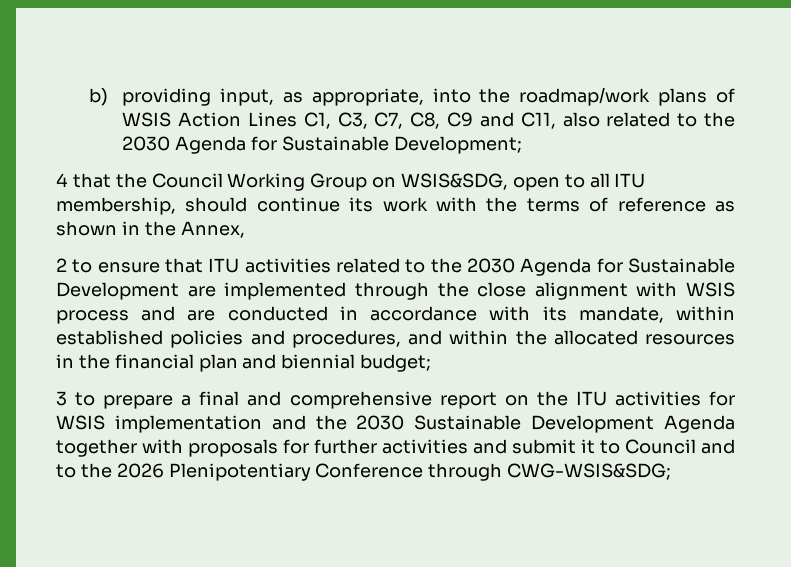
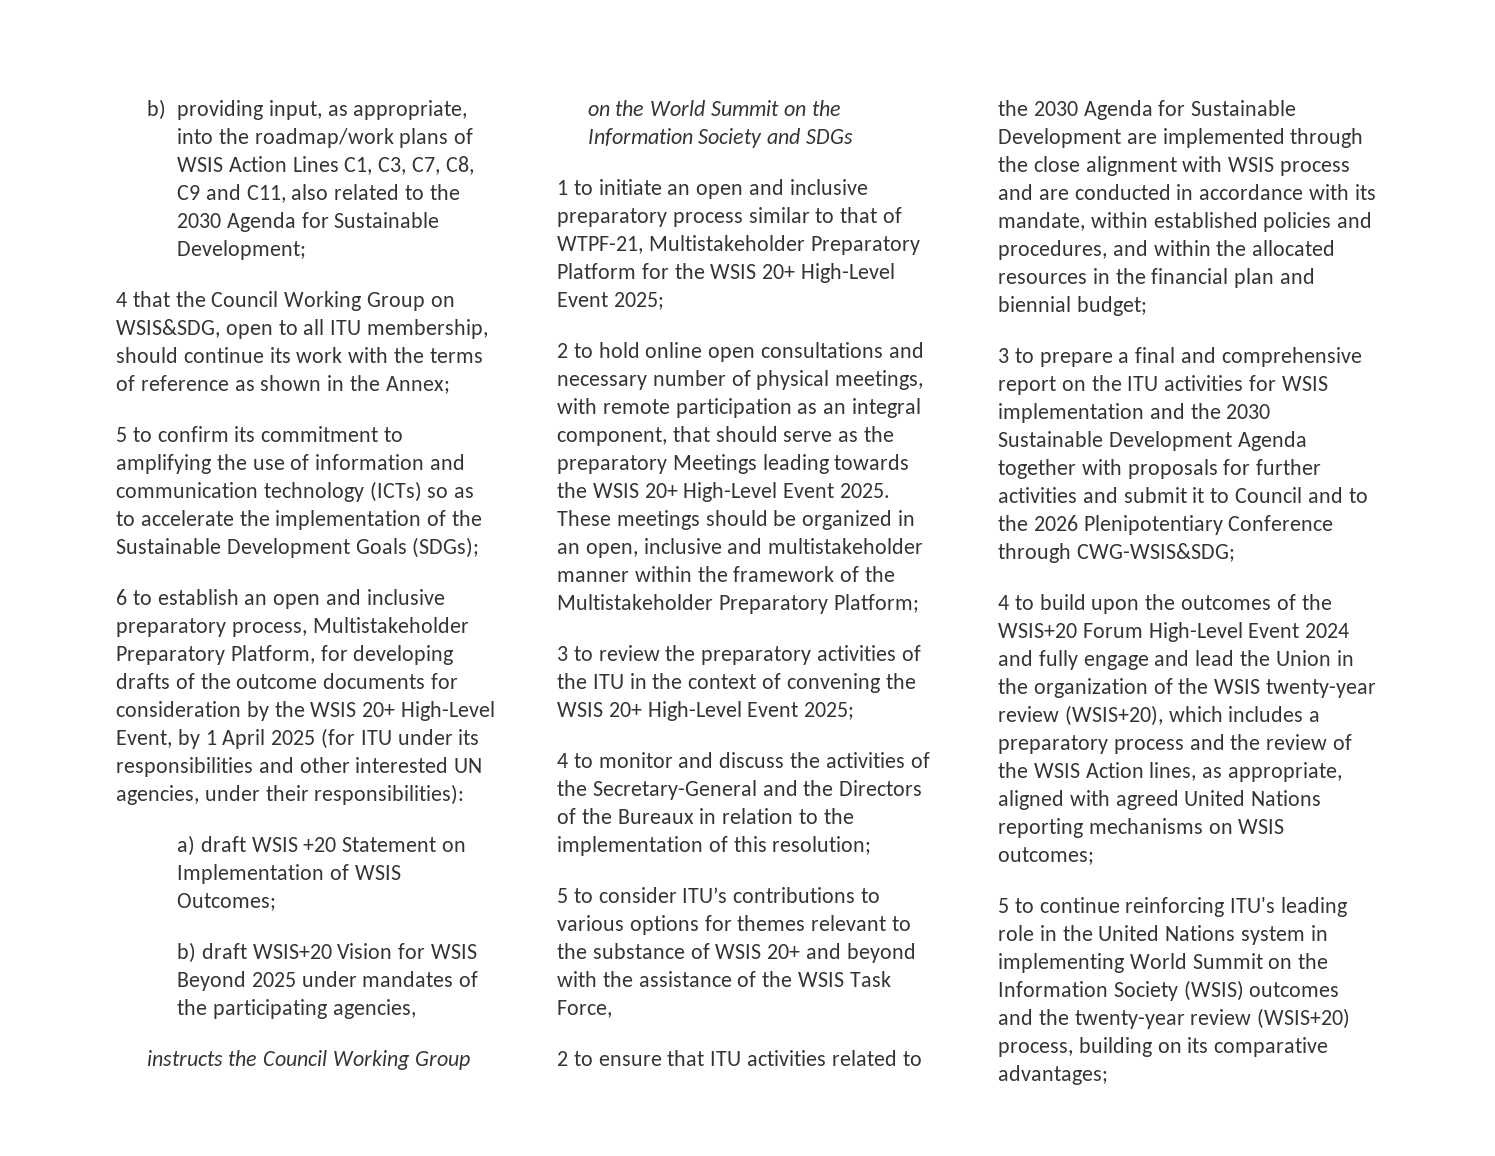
[180,221,245,238] Annex, -> [385,376,450,394] [116,426,404,442] [116,454,466,474] [116,481,475,502] [116,510,483,530] [116,537,480,558] [116,589,445,609] [116,617,469,637] [116,645,454,665] [116,673,459,689] [116,701,496,721] [116,728,480,749] [116,757,483,777] [116,784,465,805] [177,835,467,856] [177,864,401,884] [177,893,277,911] [177,942,478,963] [177,971,479,991] [177,999,416,1019] [146,1050,470,1070] [587,100,841,116] [587,128,853,148] [557,179,868,199] [557,207,903,227] [557,235,920,255] [557,263,896,283] [557,292,664,310] [557,342,924,362] [557,370,924,390] [557,398,922,418] [557,426,895,446] [557,454,910,474] [557,482,891,502] [557,510,916,530] [557,538,924,558] [557,566,896,582] [557,594,919,614] [557,645,921,665] [557,673,916,693] [557,701,855,721] [557,752,930,768] [557,780,923,800] [557,808,854,824] [557,836,872,856] [557,887,881,903] [557,915,912,935] [557,943,916,963] [557,971,891,987] [557,1000,612,1018] Annex; // 5 to confirm its commitment to amplifying the use of information and communication technology (ICTs) so as to accelerate the implementation of the Sustainable Development Goals (SDGs); // 6 to establish an open and inclusive preparatory process, Multistakeholder Preparatory Platform, for developing drafts of the outcome documents for consideration by the WSIS 20+ High-Level Event, by 1 April 2025 (for ITU under its responsibilities and other interested UN agencies, under their responsibilities): // a) draft WSIS +20 Statement on Implementation of WSIS Outcomes; // b) draft WSIS+20 Vision for WSIS Beyond 2025 under mandates of the participating agencies, // instructs the Council Working Group on the World Summit on the Information Society and SDGs // 1 to initiate an open and inclusive preparatory process similar to that of WTPF-21, Multistakeholder Preparatory Platform for the WSIS 20+ High-Level Event 2025; // 2 to hold online open consultations and necessary number of physical meetings, with remote participation as an integral component, that should serve as the preparatory Meetings leading towards the WSIS 20+ High-Level Event 2025. These meetings should be organized in an open, inclusive and multistakeholder manner within the framework of the Multistakeholder Preparatory Platform; // 3 to review the preparatory activities of the ITU in the context of convening the WSIS 20+ High-Level Event 2025; // 4 to monitor and discuss the activities of the Secretary-General and the Directors of the Bureaux in relation to the implementation of this resolution; // 5 to consider ITU’s contributions to various options for themes relevant to the substance of WSIS 20+ and beyond with the assistance of the WSIS Task Force,
(672, 471) none -> [998,594,1332,614] [998,622,1350,642] [998,650,1354,670] [998,678,1377,698] [998,705,1321,726] [998,734,1353,754] [998,762,1343,782] [998,790,1322,810] [998,818,1285,838] [998,847,1094,865] [998,897,1348,917] [998,925,1328,945] [998,953,1329,973] [998,980,1340,1001] [998,1008,1351,1029] [998,1037,1329,1057] [998,1065,1108,1085] // 4 to build upon the outcomes of the WSIS+20 Forum High-Level Event 2024 and fully engage and lead the Union in the organization of the WSIS twenty-year review (WSIS+20), which includes a preparatory process and the review of the WSIS Action lines, as appropriate, aligned with agreed United Nations reporting mechanisms on WSIS outcomes; // 5 to continue reinforcing ITU's leading role in the United Nations system in implementing World Summit on the Information Society (WSIS) outcomes and the twenty-year review (WSIS+20) process, building on its comparative advantages;

